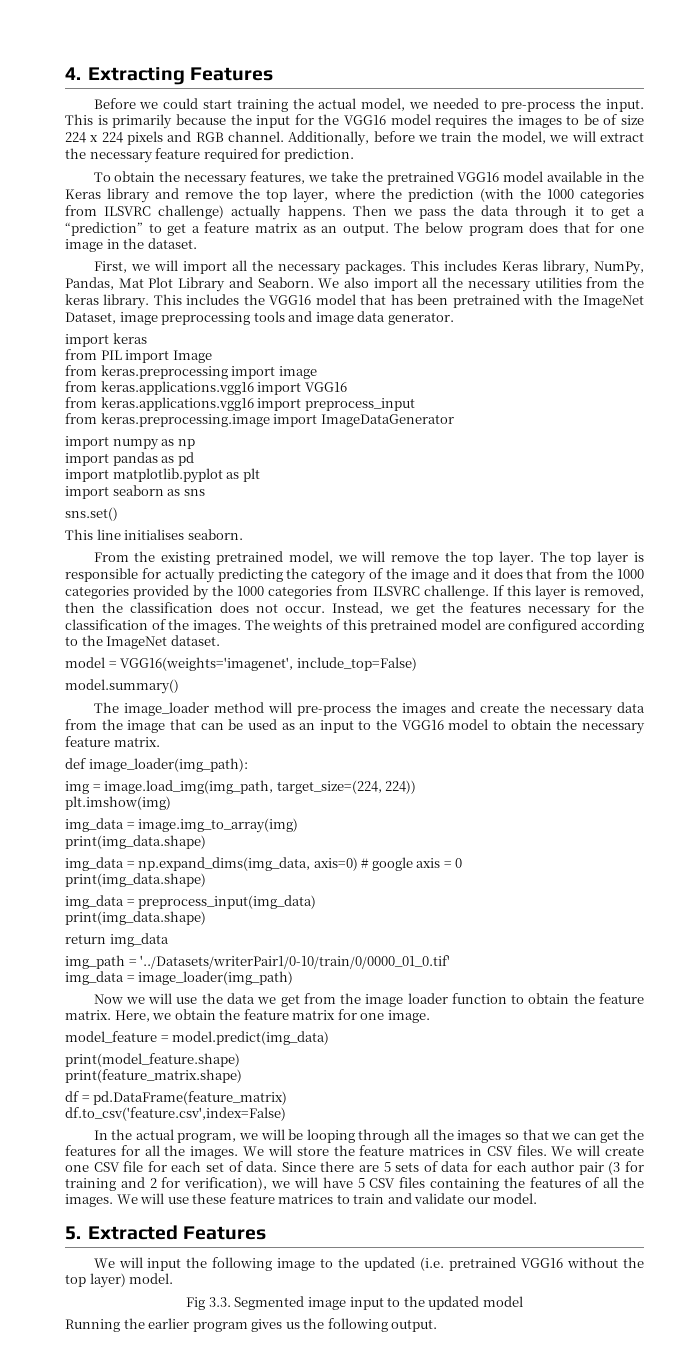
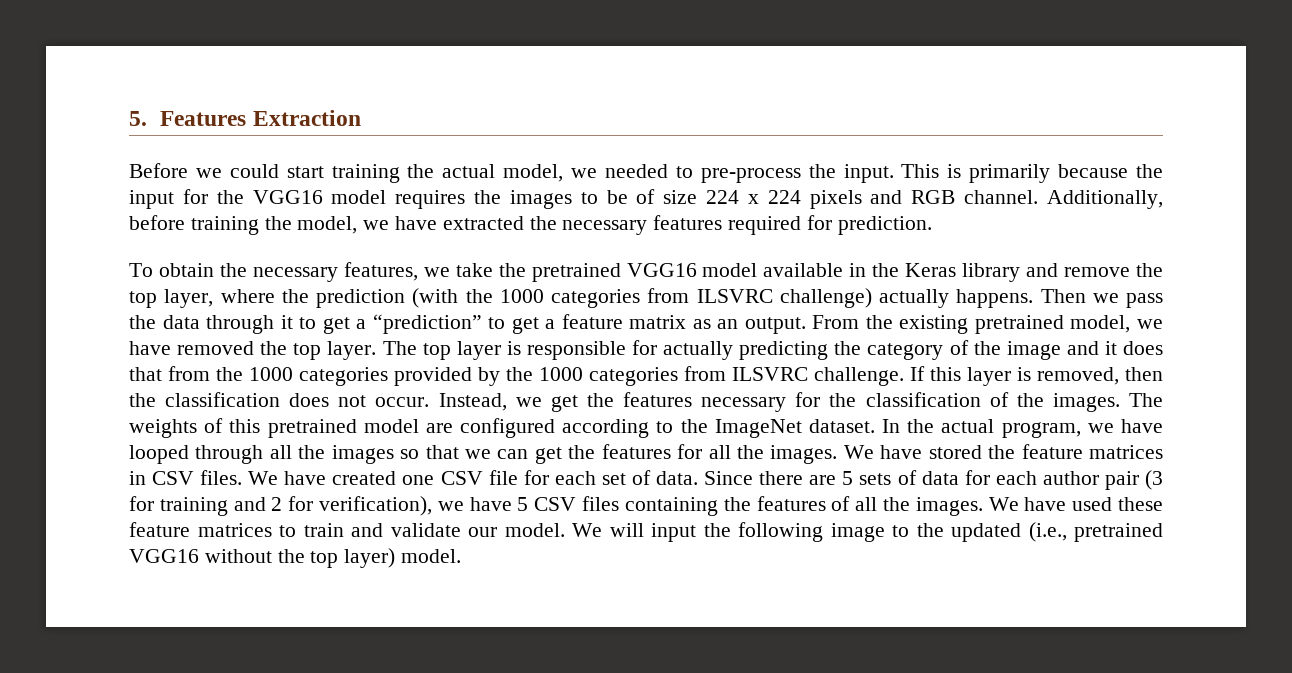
[65,67,273,85] 4. Extracting Features -> [129,110,361,126] 5. Features Extraction
[418,132,473,142] we train -> [190,216,259,235] training
[571,131,644,142] [65,148,201,163] will extract the necessary feature -> [395,215,723,235] have extracted the necessary features
[394,222,645,236] [65,238,197,252] [93,260,645,275] [65,277,644,292] [65,294,644,309] [65,311,454,325] [65,333,147,347] [65,349,212,363] [65,365,317,379] [65,381,347,395] [65,397,415,411] [65,413,454,427] [65,436,195,450] [65,452,194,466] [65,468,260,483] [65,485,205,499] [65,507,118,521] [65,529,243,540] The below program does that for one image in the dataset. // First, we will import all the necessary packages. This includes Keras library, NumPy, Pandas, Mat Plot Library and Seaborn. We also import all the necessary utilities from the keras library. This includes the VGG16 model that has been pretrained with the ImageNet Dataset, image preprocessing tools and image data generator. // import keras // from PIL import Image // from keras.preprocessing import image // from keras.applications.vgg16 import VGG16 // from keras.applications.vgg16 import preprocess_input // from keras.preprocessing.image import ImageDataGenerator // import numpy as np // import pandas as pd // import matplotlib.pyplot as plt // import seaborn as sns // sns.set() // This line initialises seaborn. // -> (806, 325) none
[361,551,440,562] will remove -> [129,341,255,355] have removed
[65,657,417,671] [65,679,179,694] [93,702,645,717] [65,719,645,734] [65,736,160,747] [65,758,248,772] [65,780,417,794] [65,796,171,810] [65,818,299,833] [65,835,206,849] [65,857,463,871] [65,873,206,887] [65,895,317,909] [65,911,206,925] [65,933,169,947] [65,955,451,969] [65,971,294,985] [93,993,644,1007] [65,1009,430,1023] [65,1031,330,1045] [65,1053,240,1067] [65,1069,242,1083] [65,1091,288,1105] [65,1107,286,1121] // model = VGG16(weights='imagenet', include_top=False) // model.summary() // The image_loader method will pre-process the images and create the necessary data from the image that can be used as an input to the VGG16 model to obtain the necessary feature matrix. // def image_loader(img_path): // img = image.load_img(img_path, target_size=(224, 224)) // plt.imshow(img) // img_data = image.img_to_array(img) // print(img_data.shape) // img_data = np.expand_dims(img_data, axis=0) # google axis = 0 // print(img_data.shape) // img_data = preprocess_input(img_data) // print(img_data.shape) // return img_data // img_path = '../Datasets/writerPair1/0-10/train/0/0000_01_0.tif' // img_data = image_loader(img_path) // Now we will use the data we get from the image loader function to obtain the feature matrix. Here, we obtain the feature matrix for one image. // model_feature = model.predict(img_data) // print(model_feature.shape) // print(feature_matrix.shape) // df = pd.DataFrame(feature_matrix) // df.to_csv('feature.csv',index=False) // -> (875, 426) none
[260,1129,355,1143] will be looping -> [1120,419,1163,433] [129,445,189,464] have looped
[267,1145,329,1156] will store -> [880,445,982,459] have stored
[576,1145,644,1156] will create -> [284,471,397,485] have created
[293,1177,318,1188] will -> (464, 506) none
[140,1193,189,1204] will use -> [1024,497,1113,511] have used
[65,1225,266,1240] // 5. Extracted Features // -> (565, 530) none
[420,1257,445,1271] (i.e. -> [1028,522,1067,542] (i.e.,
[186,1296,523,1310] [65,1318,438,1332] // Fig 3.3. Segmented image input to the updated model // Running the earlier program gives us the following output. -> (462, 556) none

